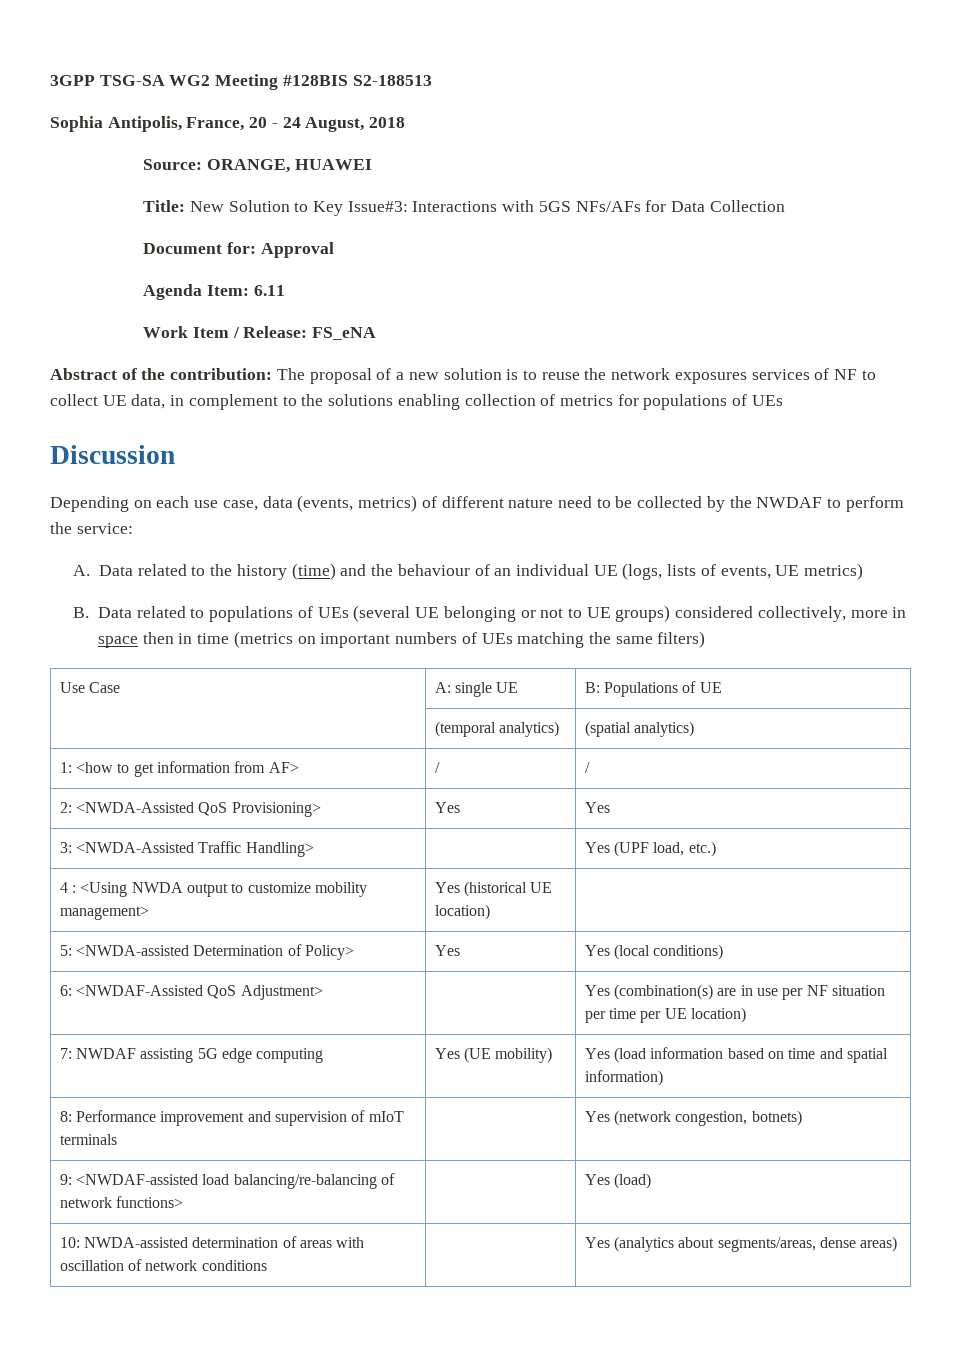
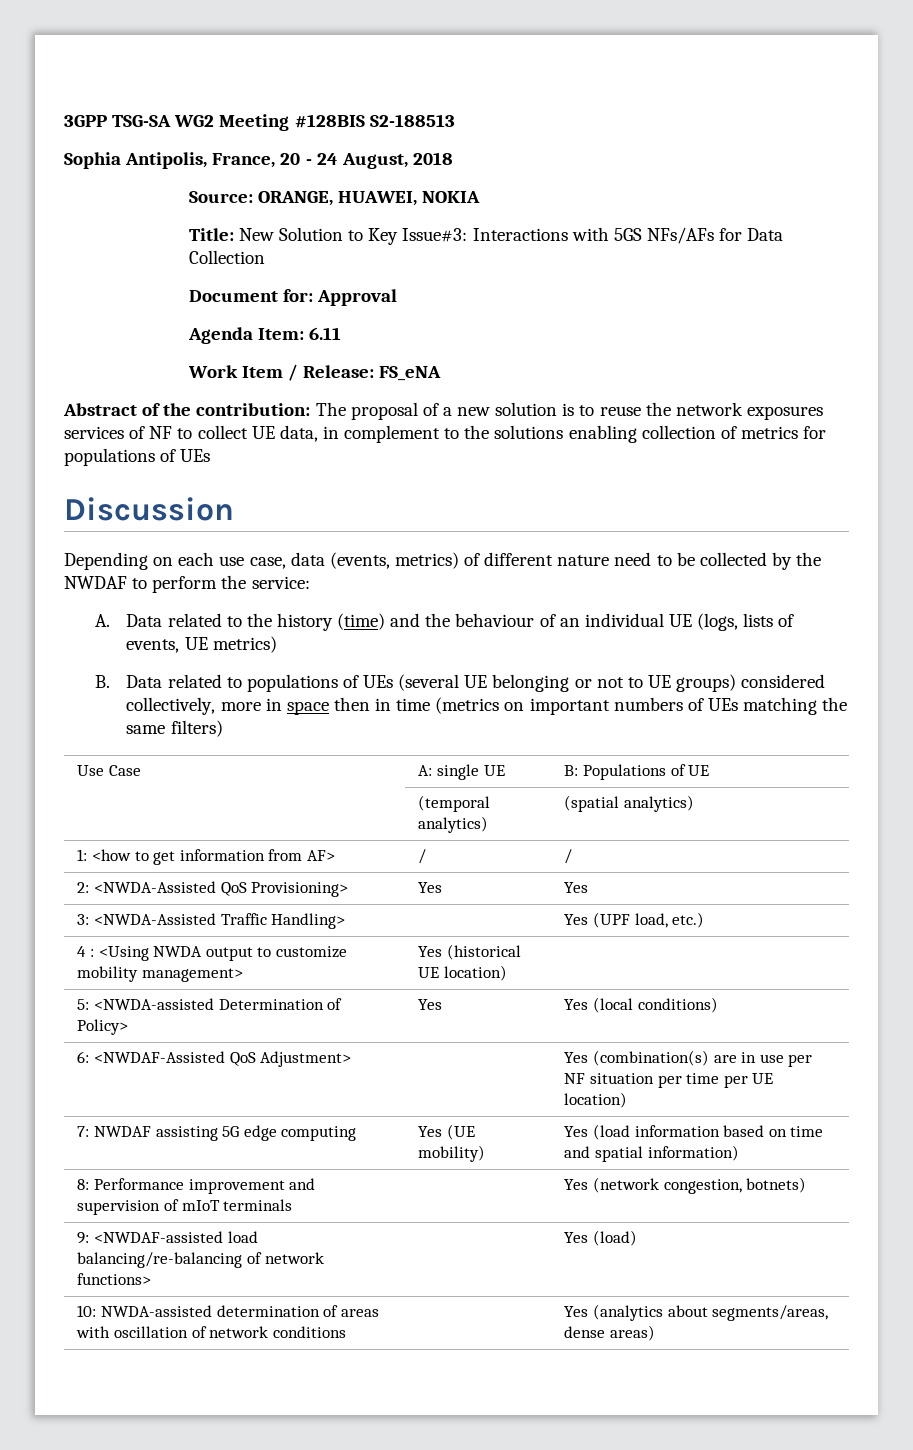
[294,159,372,170] HUAWEI -> [338,191,481,206] HUAWEI, NOKIA

